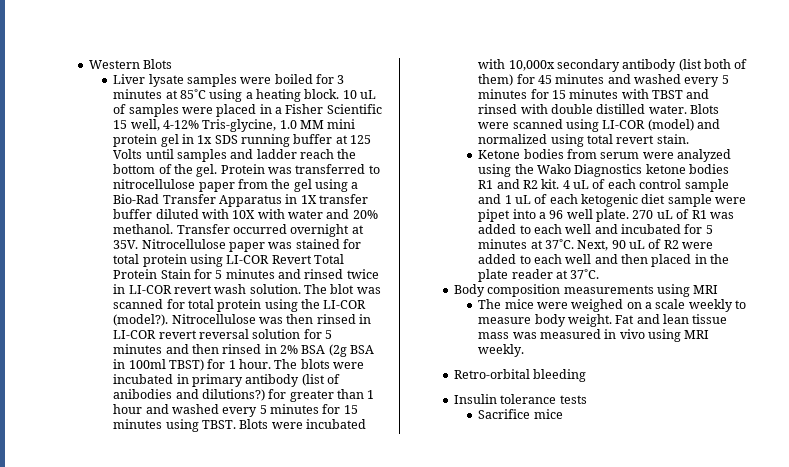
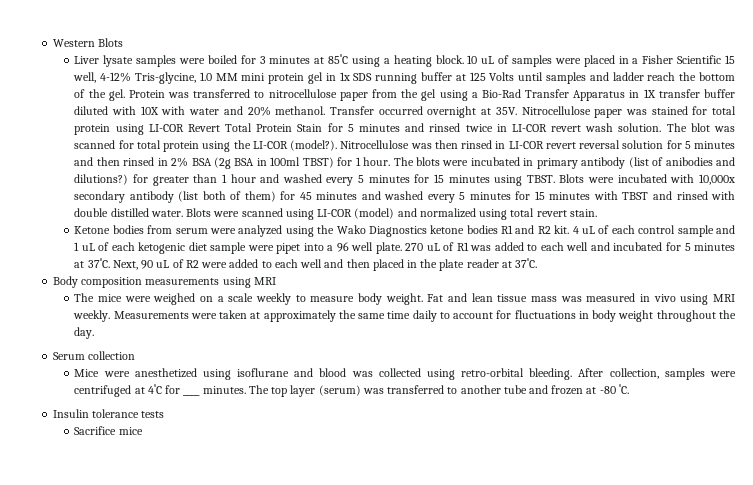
[453,369,587,382] // Retro-orbital bleeding -> [113,310,737,322] [74,327,95,339] [52,351,136,360] [74,368,737,380] [74,384,181,397] [183,394,201,396] [202,384,629,397] Measurements were taken at approximately the same time daily to account for fluctuations in body weight throughout the day. // Serum collection // Mice were anesthetized using isoflurane and blood was collected using retro-orbital bleeding. After collection, samples were centrifuged at 4˚C for ____ minutes. The top layer (serum) was transferred to another tube and frozen at -80 ˚C.

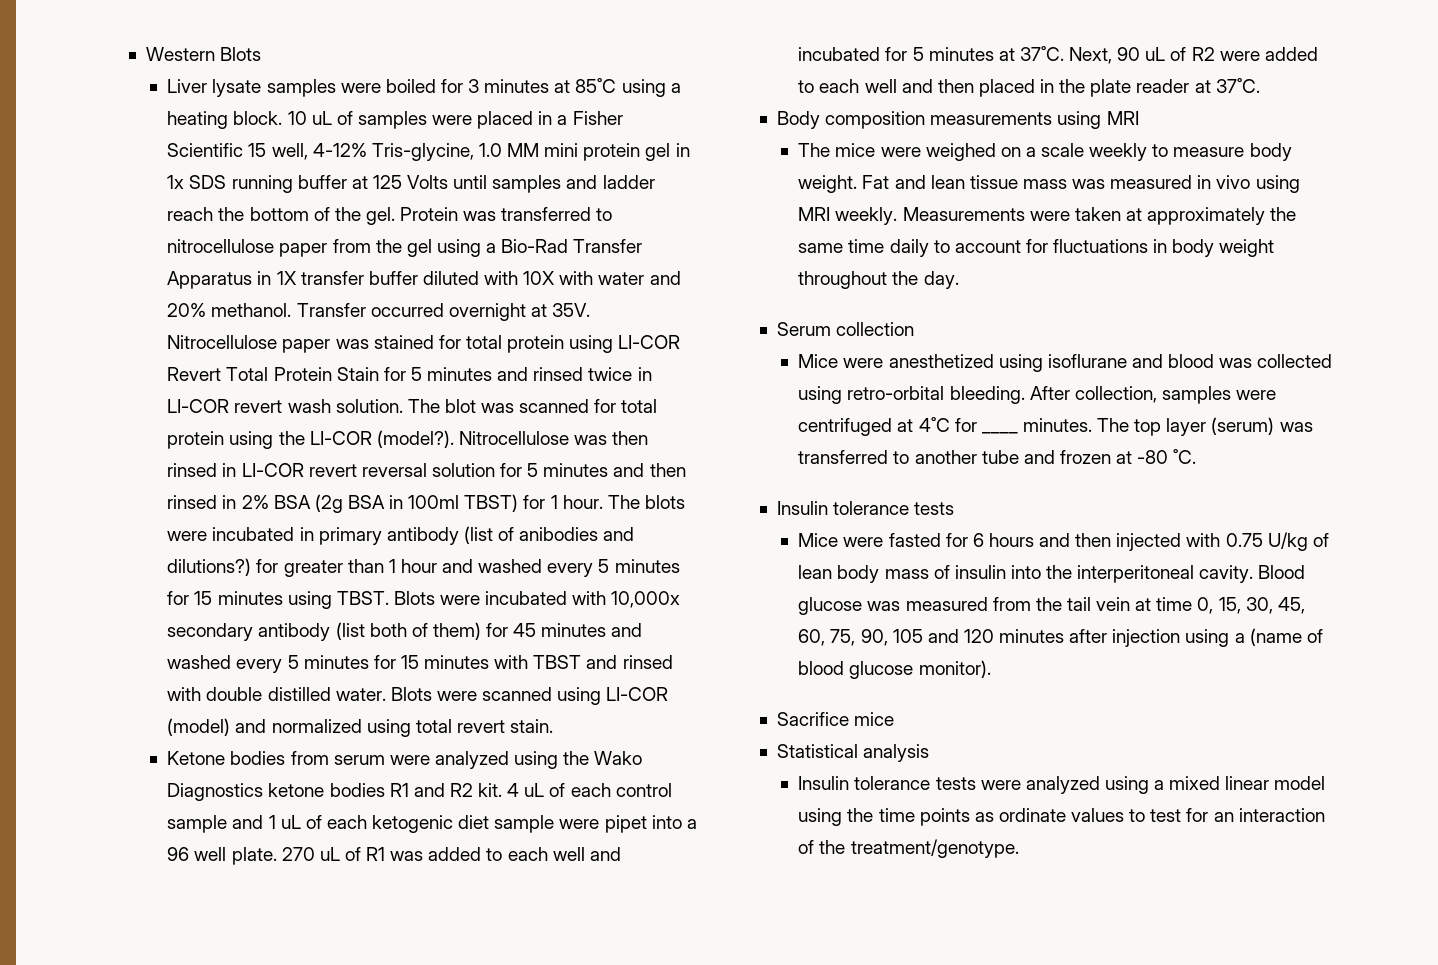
[74,426,143,435] Sacrifice mice -> [798,532,1329,551] [798,565,1306,583] [798,597,1305,615] [798,628,1323,647] [798,660,991,679] [777,712,895,726] [777,744,930,762] [798,776,1326,794] [798,808,1325,826] [798,839,1019,858] Mice were fasted for 6 hours and then injected with 0.75 U/kg of lean body mass of insulin into the interperitoneal cavity. Blood glucose was measured from the tail vein at time 0, 15, 30, 45, 60, 75, 90, 105 and 120 minutes after injection using a (name of blood glucose monitor). // Sacrifice mice // Statistical analysis // Insulin tolerance tests were analyzed using a mixed linear model using the time points as ordinate values to test for an interaction of the treatment/genotype.

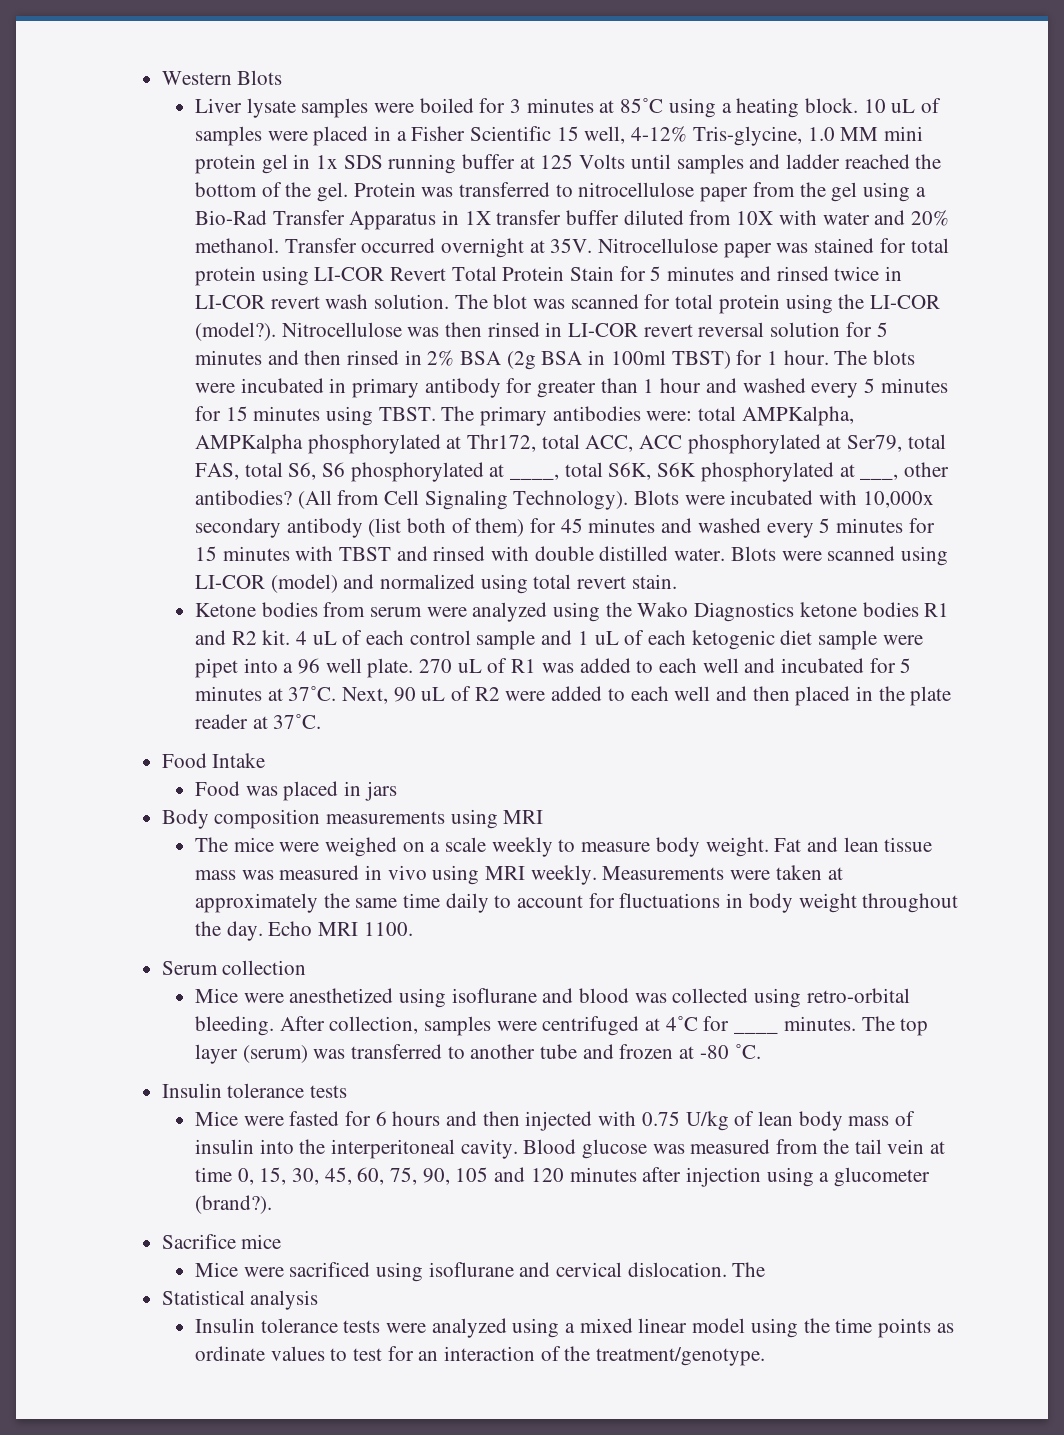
[167,207,214,221] reach -> [844,154,910,169] reached
[484,271,519,285] with -> [689,210,732,225] from
[463,526,635,544] [167,558,252,576] (list of anibodies and dilutions?) -> (501, 388) none
(389, 598) none -> [441,406,854,426] [195,434,946,454] [195,462,949,482] [195,490,629,510] The primary antibodies were: total AMPKalpha, AMPKalpha phosphorylated at Thr172, total ACC, ACC phosphorylated at Ser79, total FAS, total S6, S6 phosphorylated at ____, total S6K, S6K phosphorylated at ___, other antibodies? (All from Cell Signaling Technology).
(1260, 85) none -> [161,753,266,768] [195,781,397,801] // Food Intake // Food was placed in jars
(959, 280) none -> [268,921,413,936] Echo MRI 1100.
[1249,628,1323,646] [798,660,991,679] [777,712,895,726] (name of blood glucose monitor). // Sacrifice mice -> [833,1167,930,1187] [195,1195,273,1214] [161,1234,282,1249] [195,1262,766,1282] glucometer (brand?). // Sacrifice mice // Mice were sacrificed using isoflurane and cervical dislocation. The

